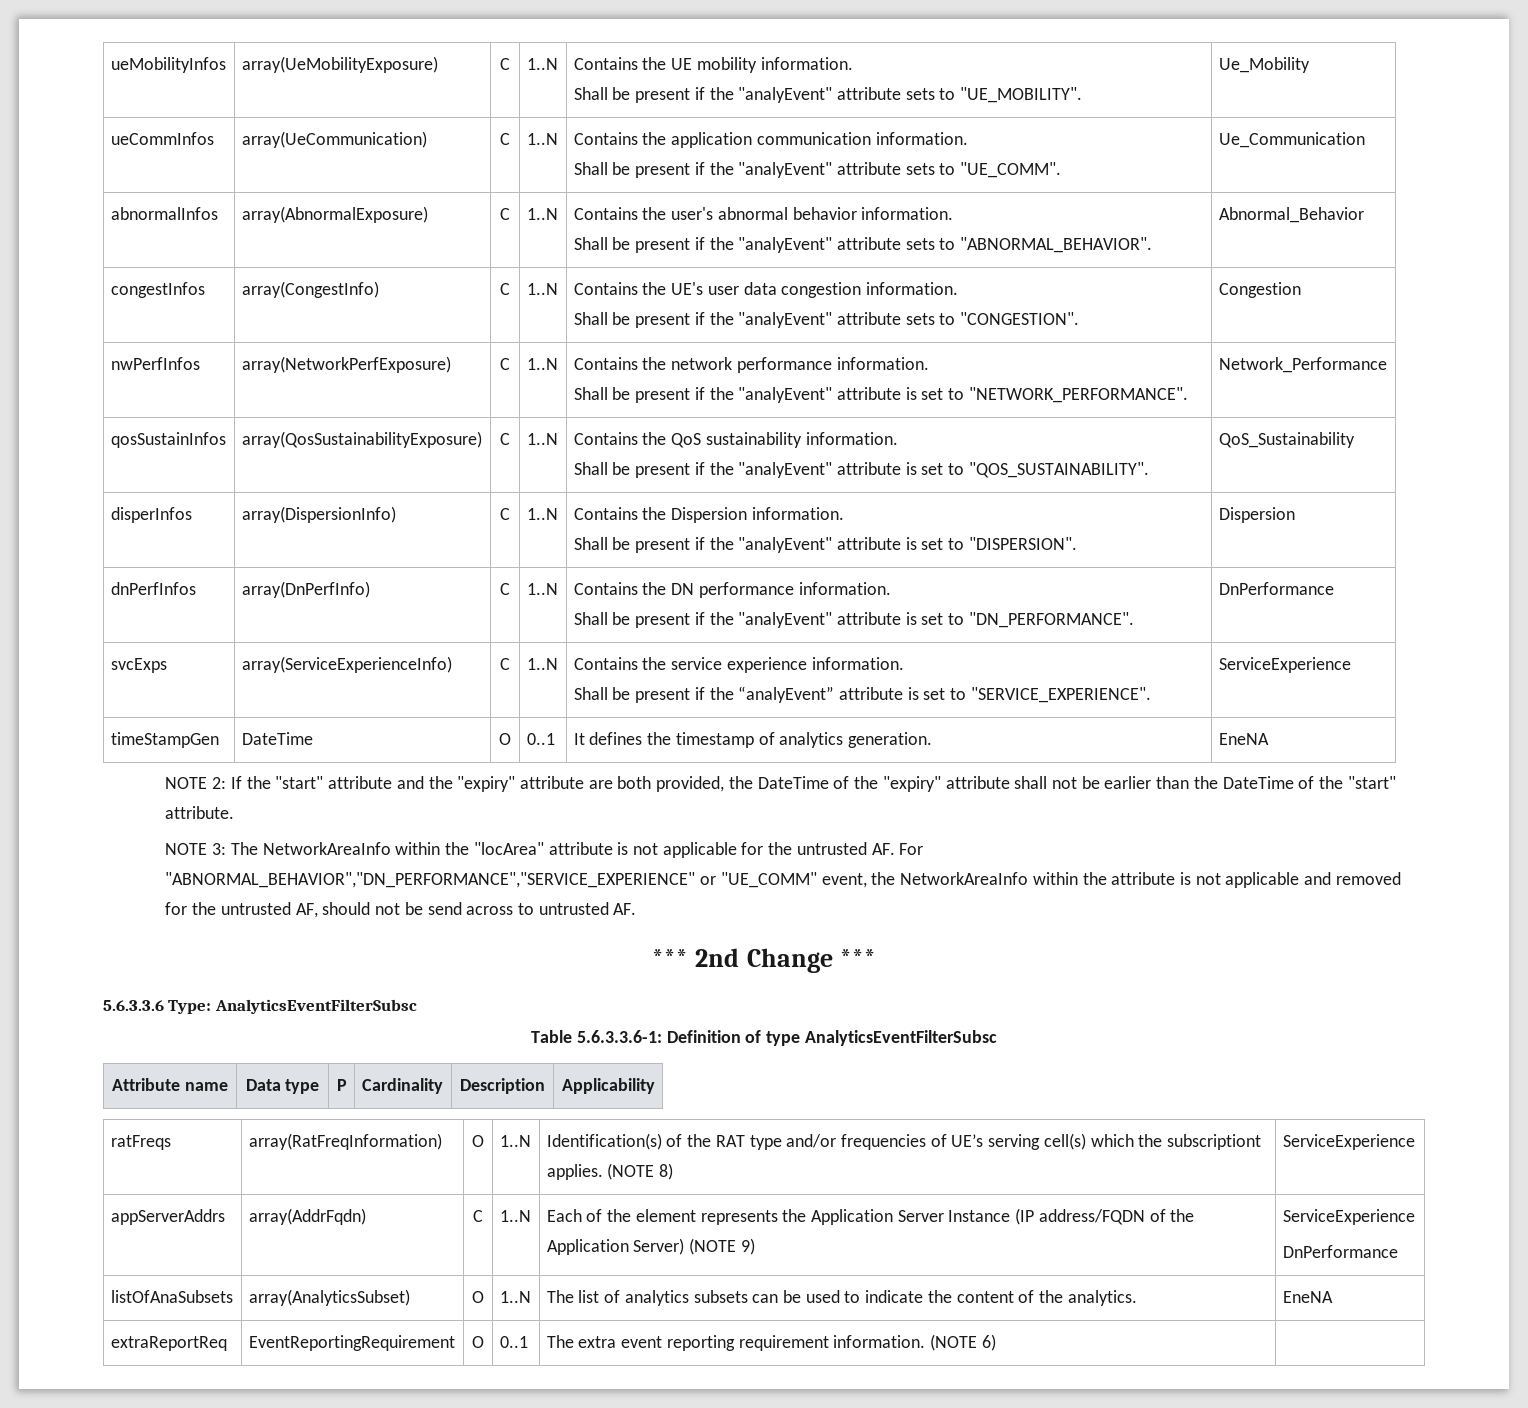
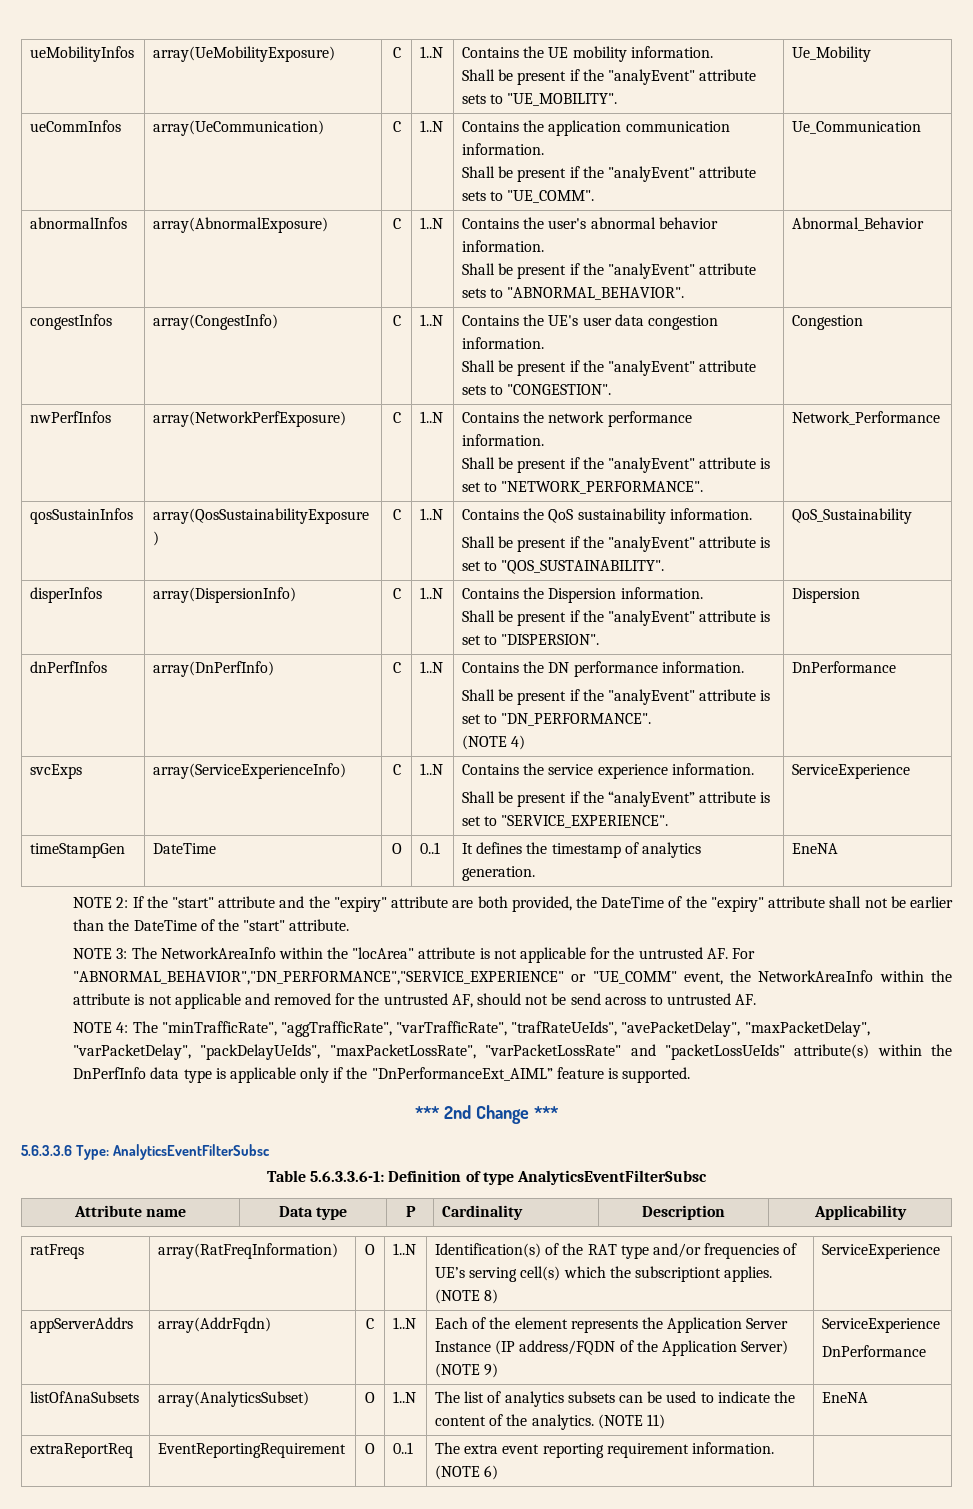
(1134, 620) none -> [462,735,526,750] // (NOTE 4)
(637, 909) none -> [73,1021,870,1037] [73,1044,953,1060] [73,1067,691,1083] // NOTE 4: The "minTrafficRate", "aggTrafficRate", "varTrafficRate", "trafRateUeIds", "avePacketDelay", "maxPacketDelay", "varPacketDelay", "packDelayUeIds", "maxPacketLossRate", "varPacketLossRate" and "packetLossUeIds" attribute(s) within the DnPerfInfo data type is applicable only if the "DnPerformanceExt_AIML” feature is supported.
(1137, 1298) none -> [597,1414,666,1429] (NOTE 11)

